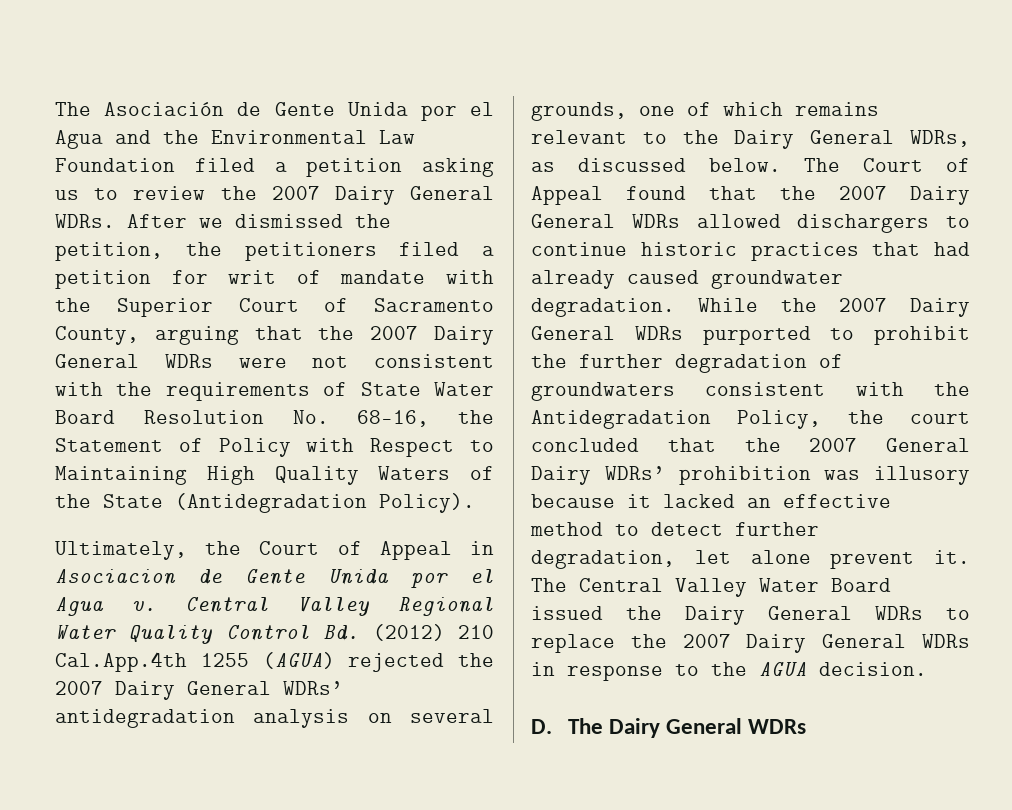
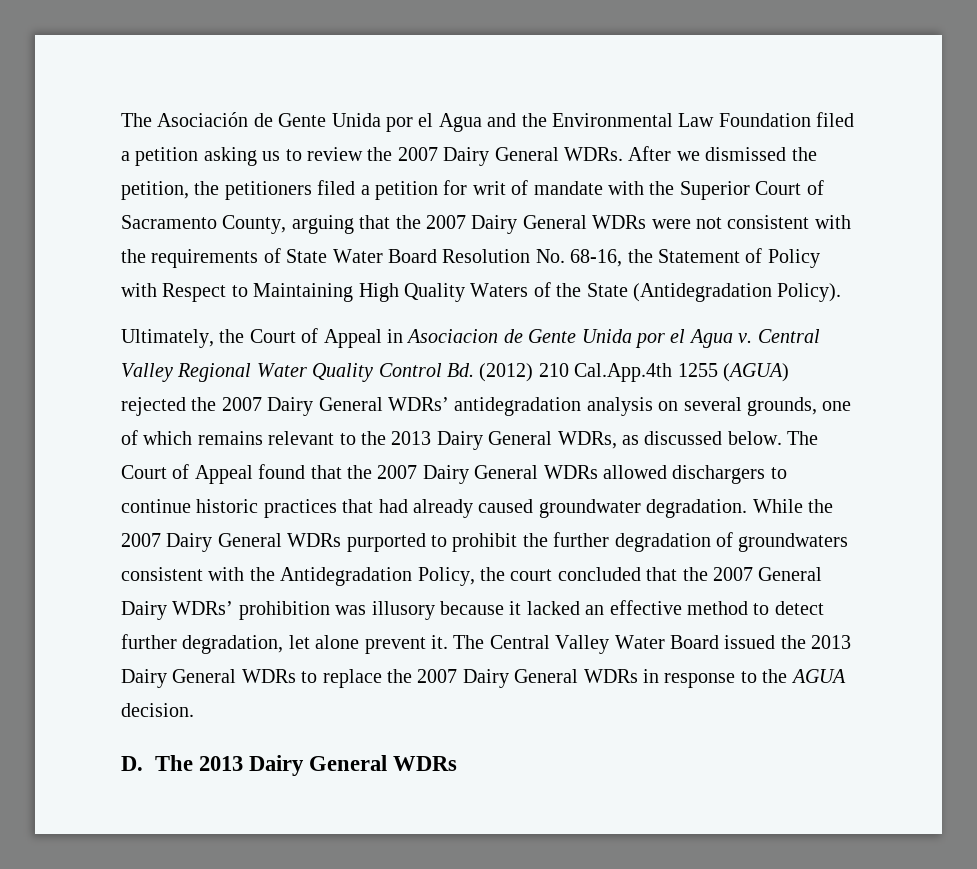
(719, 137) none -> [391,431,432,445] 2013
(662, 613) none -> [811,635,852,649] 2013
(603, 726) none -> [199,756,244,771] 2013

